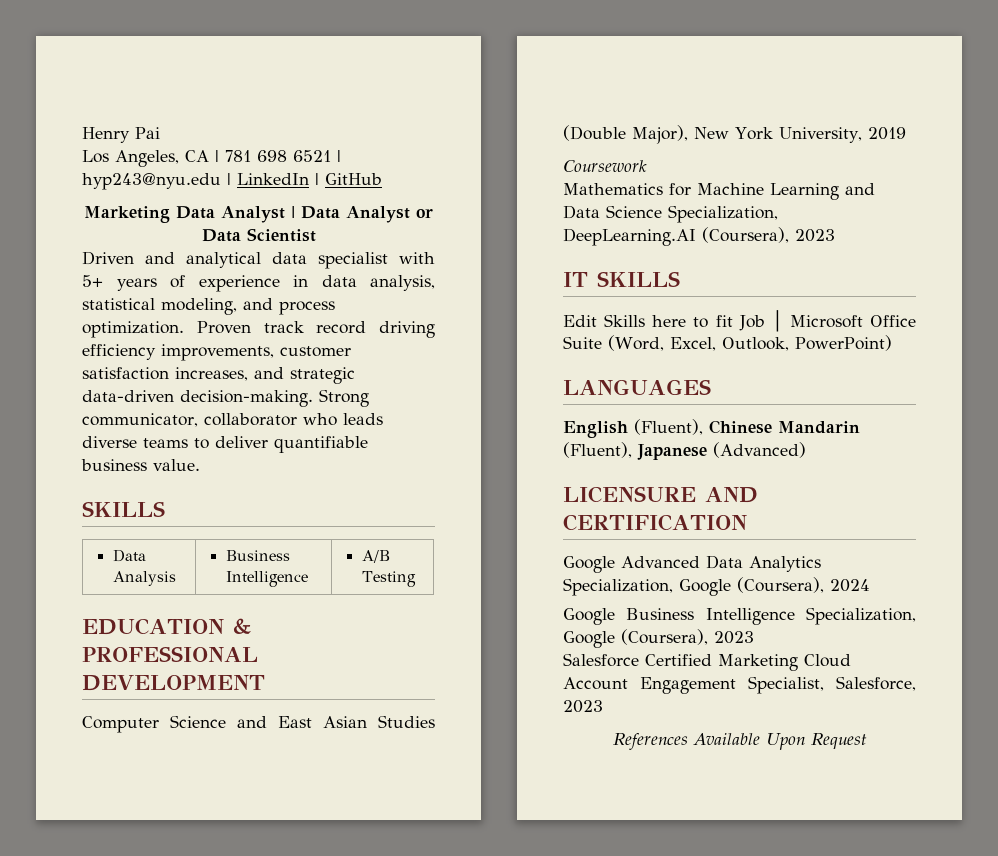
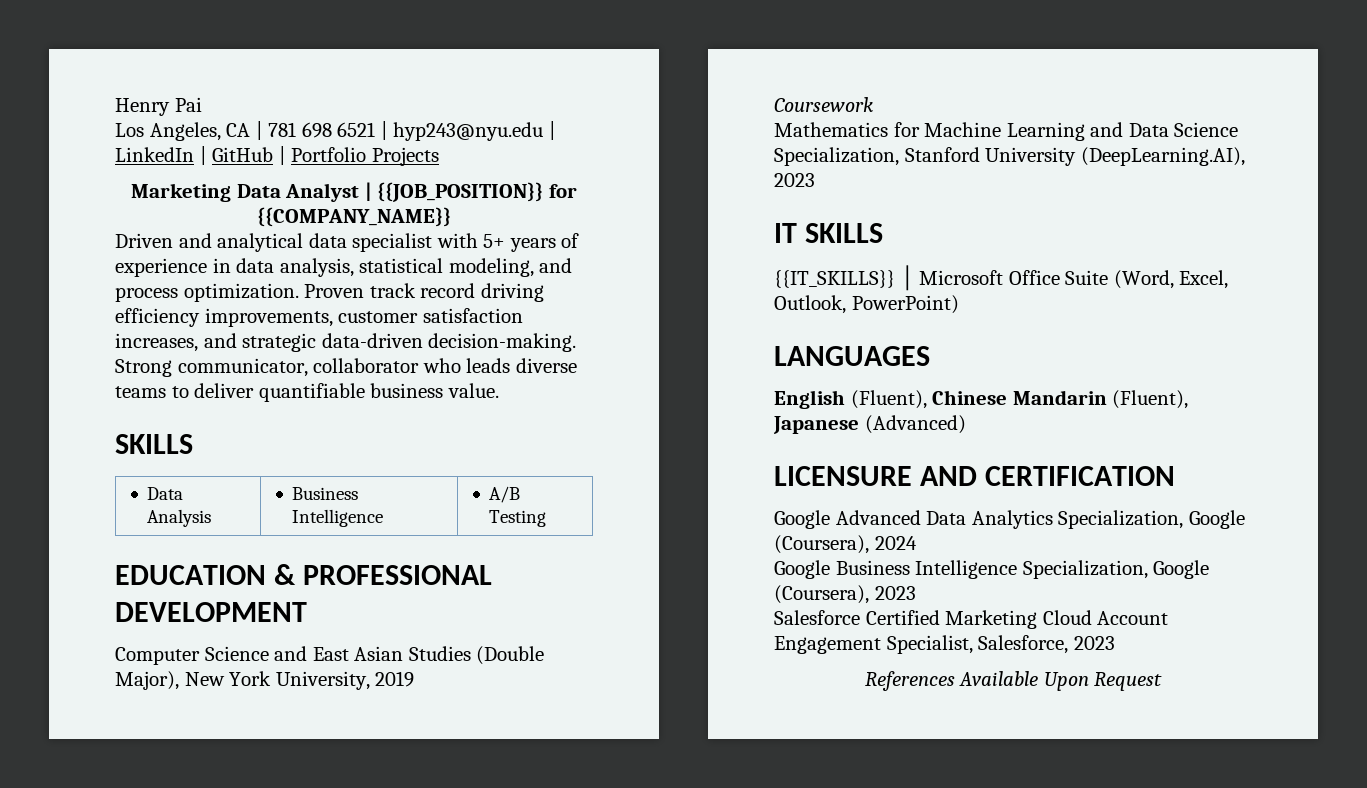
(382, 179) none -> [278,146,439,166] | Portfolio Projects
[301,206,433,223] [201,228,316,242] Data Analyst or Data Scientist -> [377,182,577,202] [257,207,451,227] {{JOB_POSITION}} for {{COMPANY_NAME}}
[563,227,789,246] DeepLearning.AI (Coursera), -> [904,147,1245,166] Stanford University (DeepLearning.AI),
[563,314,765,331] Edit Skills here to fit Job -> [774,270,895,288] {{IT_SKILLS}}

